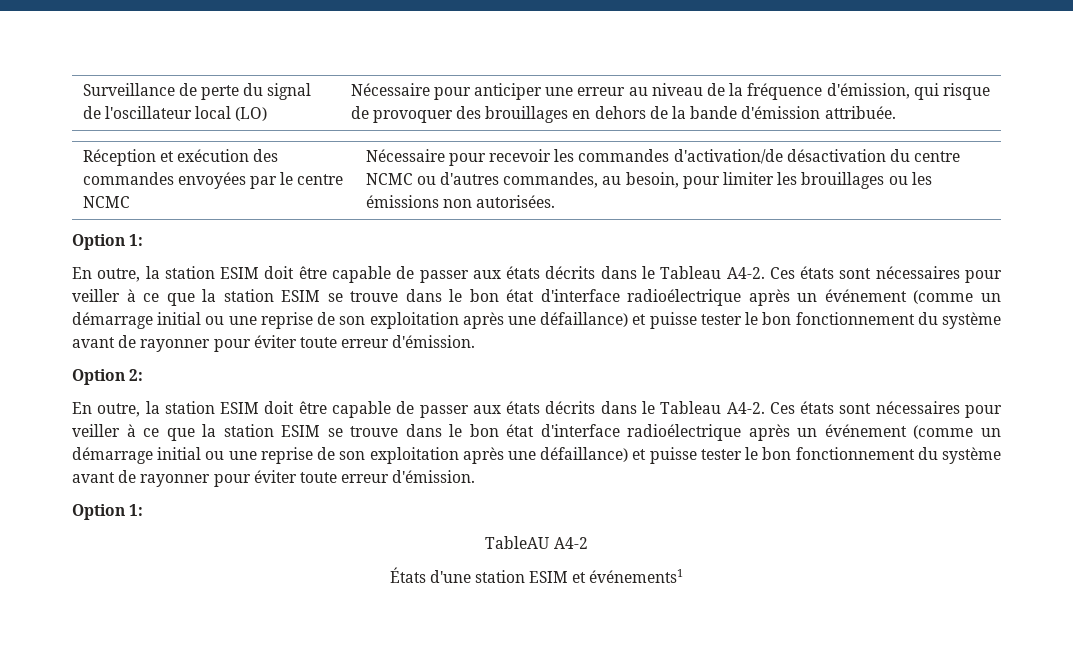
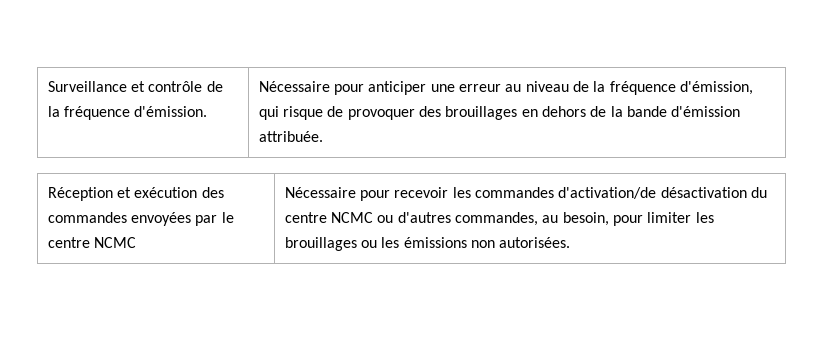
[178,83,312,100] [82,106,268,121] de perte du signal de l'oscillateur local (LO) -> [131,81,223,92] [47,106,208,120] et contrôle de la fréquence d'émission.
[72,234,144,250] [72,266,1003,283] [72,289,1001,306] [72,312,1001,329] [72,335,476,352] [72,369,144,385] [72,401,1003,418] [72,424,1001,441] [72,447,1001,464] [72,470,476,487] [72,504,144,520] [485,536,588,549] [389,567,684,583] // Option 1: // En outre, la station ESIM doit être capable de passer aux états décrits dans le Tableau A4-2. Ces états sont nécessaires pour veiller à ce que la station ESIM se trouve dans le bon état d'interface radioélectrique après un événement (comme un démarrage initial ou une reprise de son exploitation après une défaillance) et puisse tester le bon fonctionnement du système avant de rayonner pour éviter toute erreur d'émission. // Option 2: // En outre, la station ESIM doit être capable de passer aux états décrits dans le Tableau A4-2. Ces états sont nécessaires pour veiller à ce que la station ESIM se trouve dans le bon état d'interface radioélectrique après un événement (comme un démarrage initial ou une reprise de son exploitation après une défaillance) et puisse tester le bon fonctionnement du système avant de rayonner pour éviter toute erreur d'émission. // Option 1: // TableAU A4-2 // États d'une station ESIM et événements1 -> (571, 242) none

